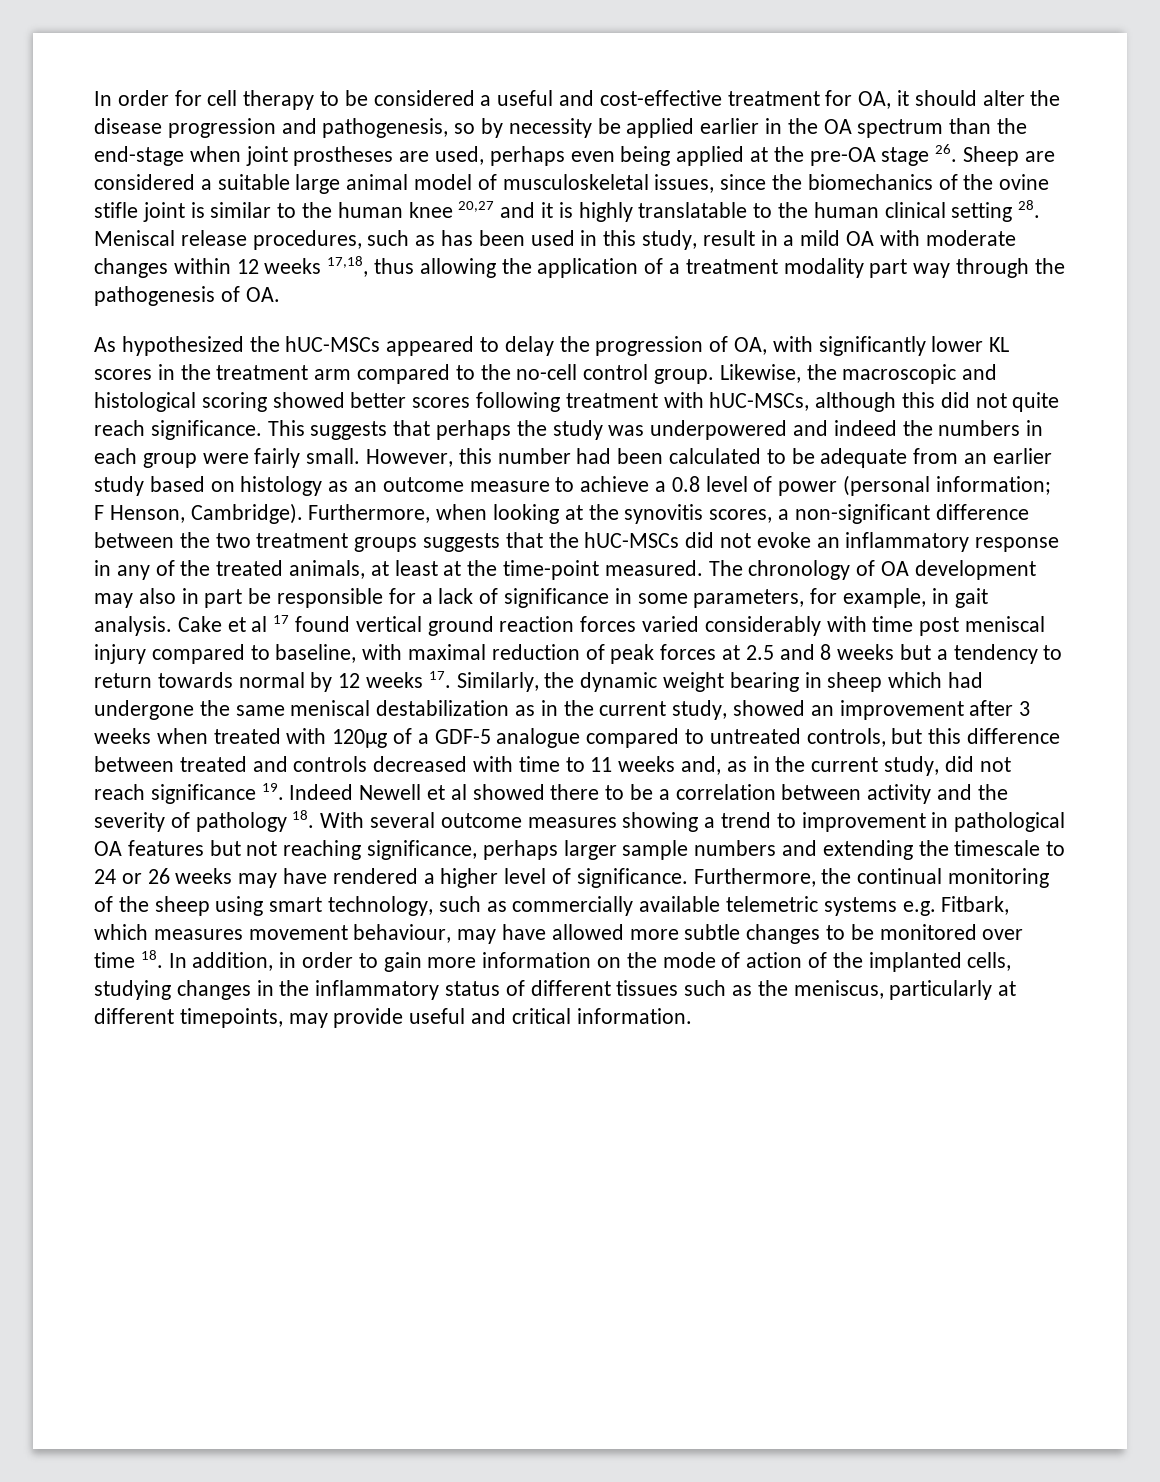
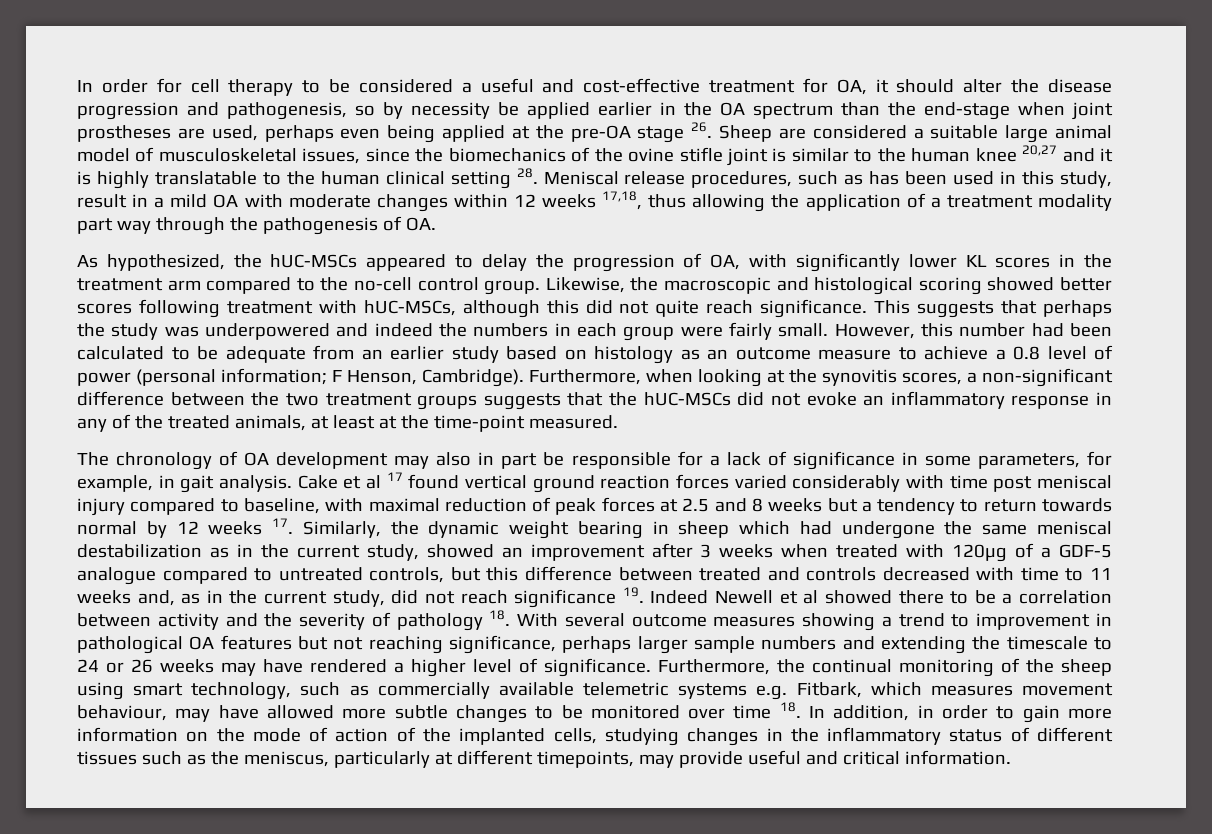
[121,336,244,356] hypothesized -> [106,254,225,271] hypothesized,
(703, 568) none -> (618, 422) //

